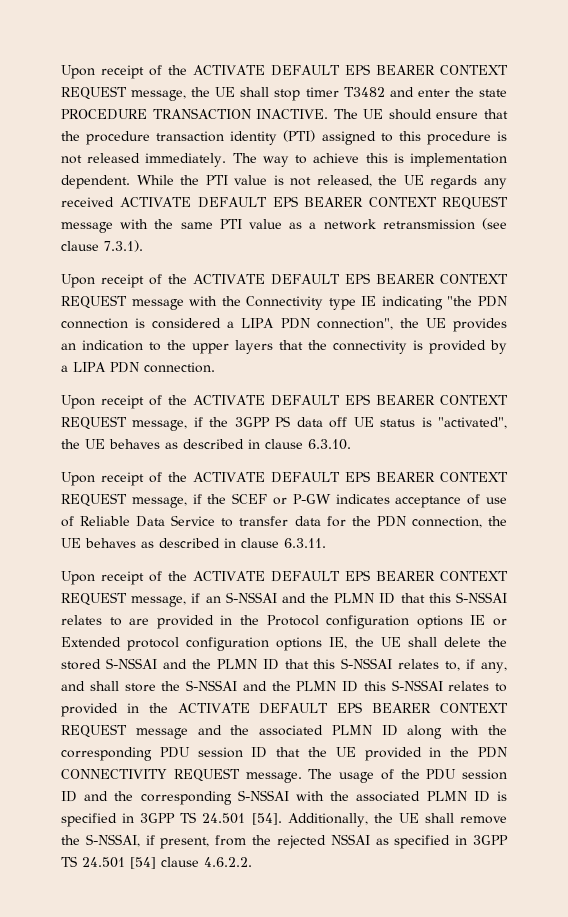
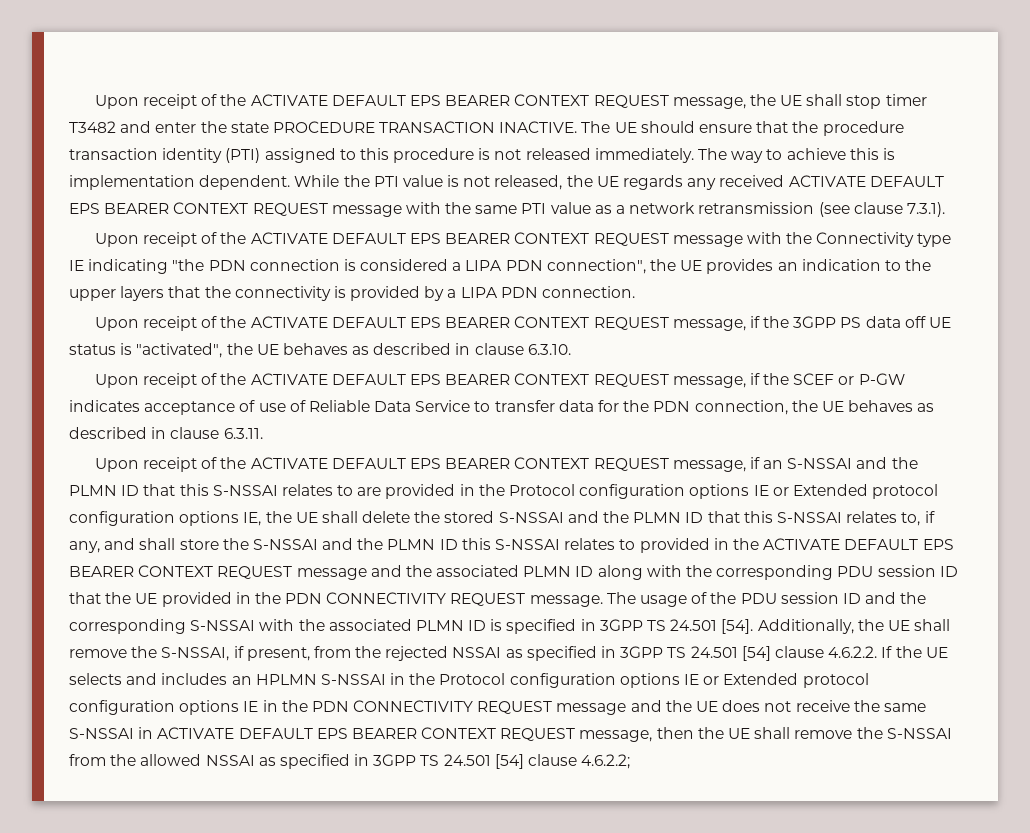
(252, 862) none -> [881,646,948,658] [69,673,869,688] [69,700,926,715] [69,727,952,742] [69,754,631,769] If the UE selects and includes an HPLMN S-NSSAI in the Protocol configuration options IE or Extended protocol configuration options IE in the PDN CONNECTIVITY REQUEST message and the UE does not receive the same S-NSSAI in ACTIVATE DEFAULT EPS BEARER CONTEXT REQUEST message, then the UE shall remove the S-NSSAI from the allowed NSSAI as specified in 3GPP TS 24.501 [54] clause 4.6.2.2;

